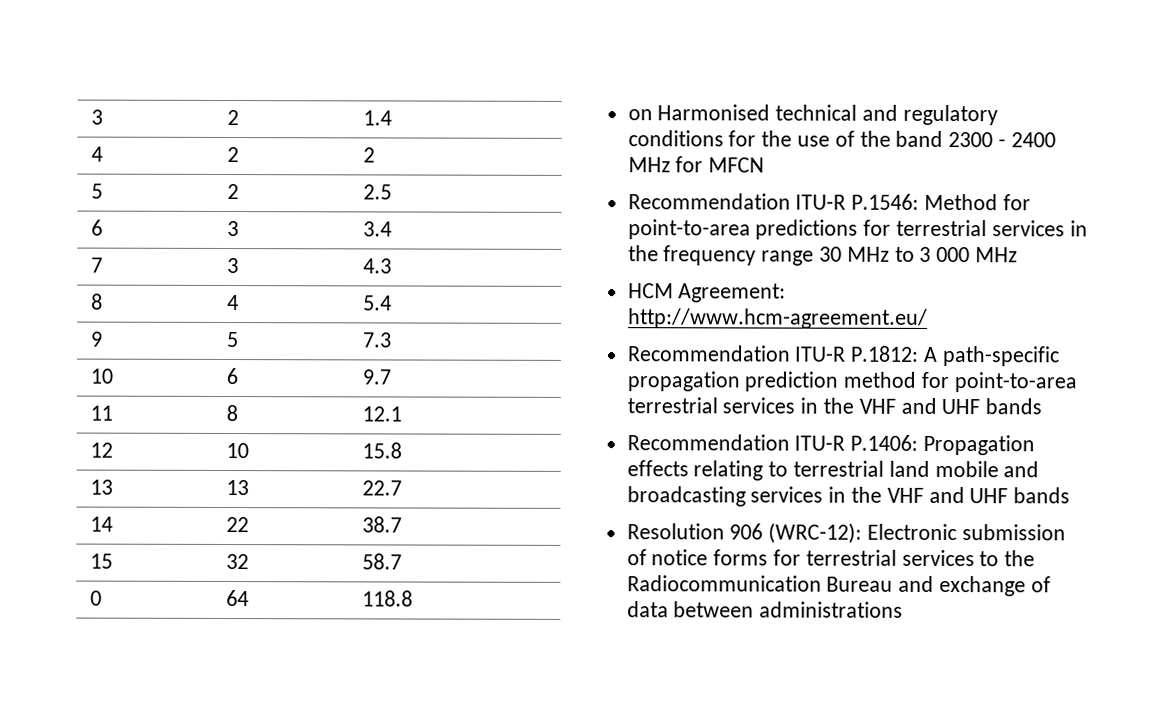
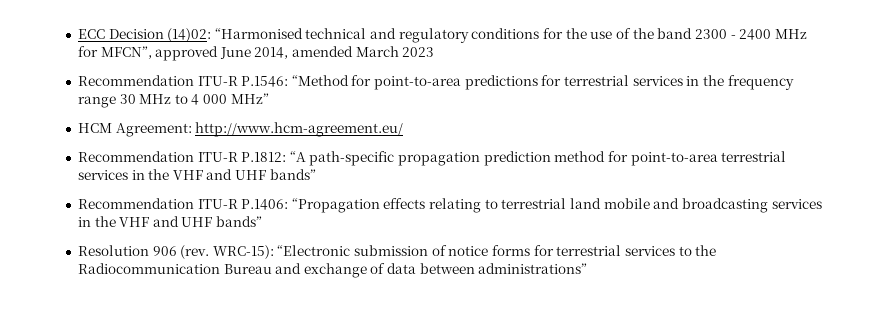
[91,109,104,125] [227,110,240,126] [363,110,393,126] [91,146,104,162] [227,147,240,163] [363,147,376,163] [91,183,104,199] [227,184,240,200] [363,184,393,200] [91,219,104,236] [227,221,240,237] [363,221,393,237] [91,257,104,273] [227,258,240,274] [363,258,393,274] [91,293,104,310] [227,295,240,311] [363,295,393,311] [91,331,104,347] [227,332,240,348] [363,332,393,348] [90,368,114,384] [226,368,239,385] [362,369,392,385] [90,405,114,421] [226,405,239,422] [362,406,403,422] [90,442,114,458] [226,442,250,459] [362,442,403,459] [90,479,114,495] [226,479,250,496] [362,480,403,496] [90,516,114,532] [226,516,250,533] [362,516,403,533] [90,553,114,569] [226,553,250,570] [362,553,403,570] [90,590,103,606] [226,589,250,607] [362,590,414,607] [627,104,771,121] 3 | 2 | 1.4 // 4 | 2 | 2 // 5 | 2 | 2.5 // 6 | 3 | 3.4 // 7 | 3 | 4.3 // 8 | 4 | 5.4 // 9 | 5 | 7.3 // 10 | 6 | 9.7 // 11 | 8 | 12.1 // 12 | 10 | 15.8 // 13 | 13 | 22.7 // 14 | 22 | 38.7 // 15 | 32 | 58.7 // 0 | 64 | 118.8 // on Harmonised -> [77,28,303,42] ECC Decision (14)02: “Harmonised
[708,157,765,173] MFCN -> [100,46,435,61] MFCN”, approved June 2014, amended March 2023
[924,193,999,211] Method -> [291,75,349,86] “Method
[919,246,1019,263] 3 000 MHz -> [191,93,269,105] 4 000 MHz”
[923,346,939,362] A -> [289,151,306,162] “A
[985,398,1043,415] bands -> [269,169,316,180] bands”
[923,434,1036,456] Propagation -> [291,198,380,213] “Propagation
[1013,487,1071,504] bands -> [216,216,263,227] bands”
[768,522,958,544] (WRC-12): Electronic -> [180,245,351,259] (rev. WRC-15): “Electronic
[759,601,904,618] administrations -> [478,263,588,274] administrations”

